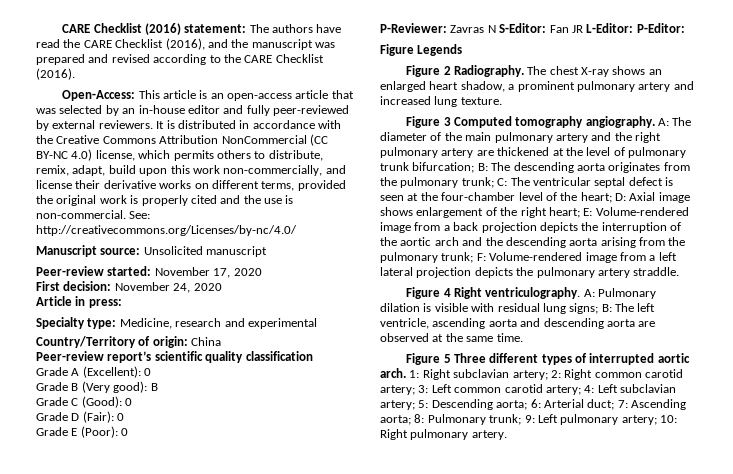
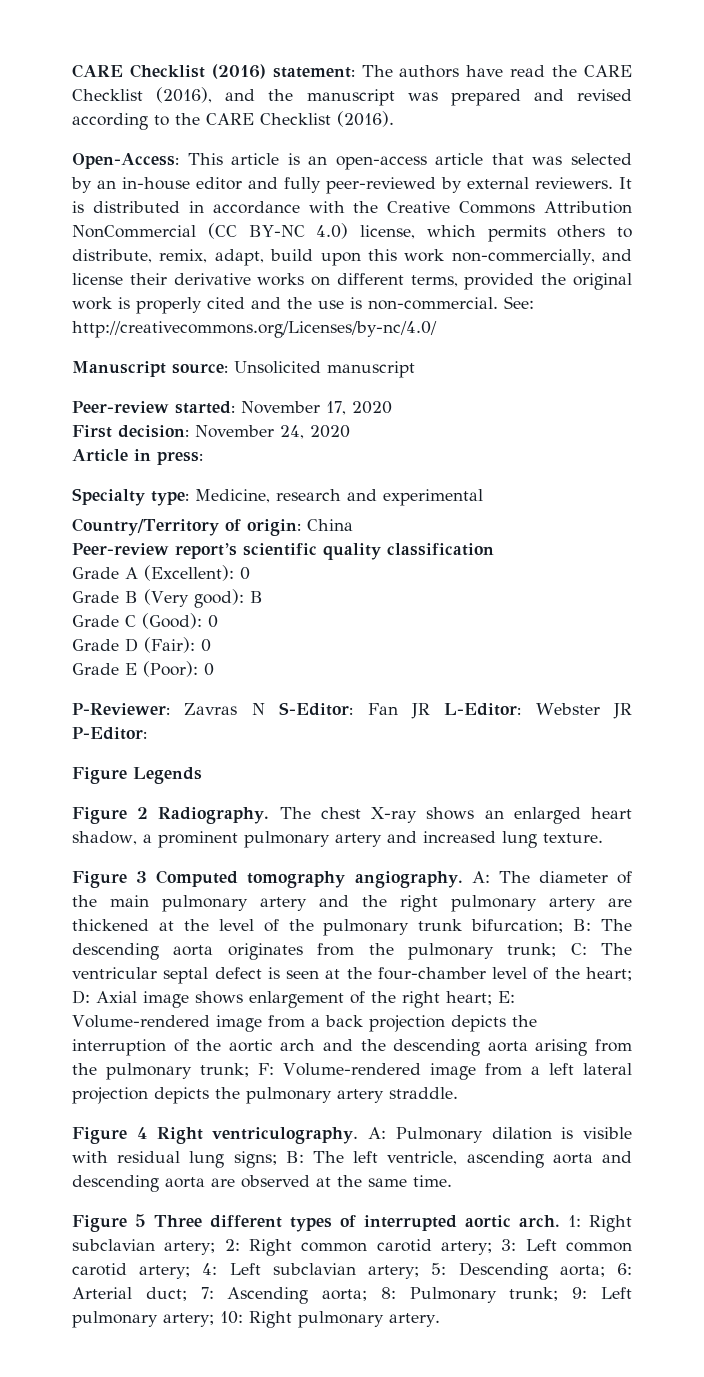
(634, 28) none -> [535,703,632,719] Webster JR
(625, 151) none -> [288,919,314,931] the

